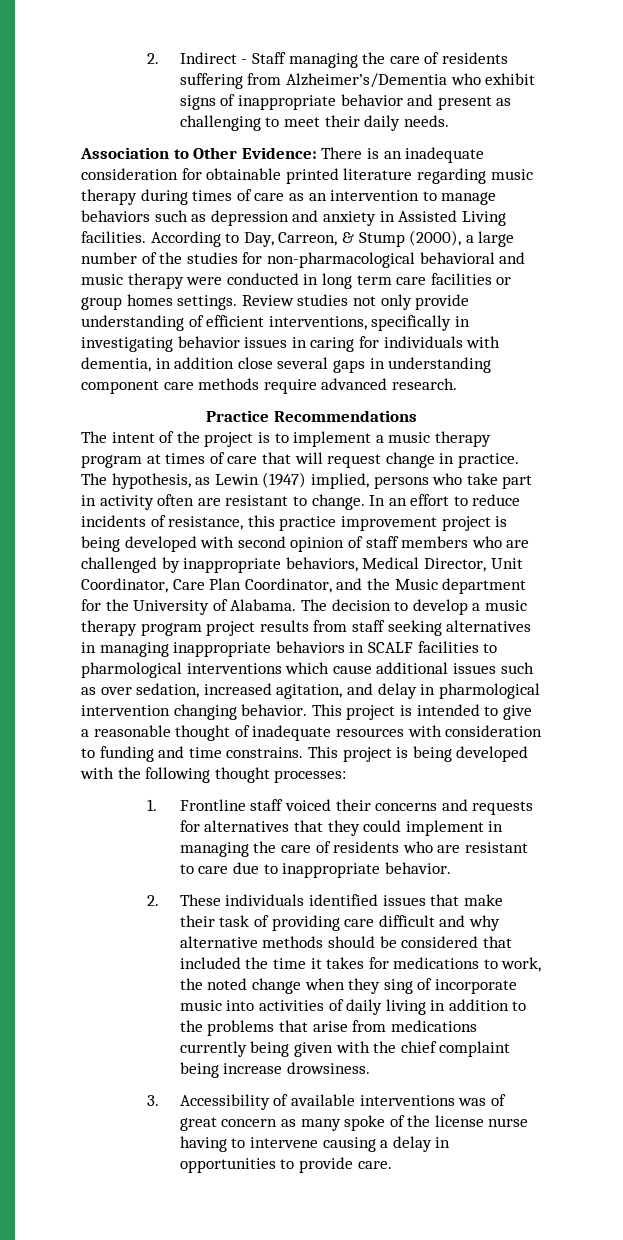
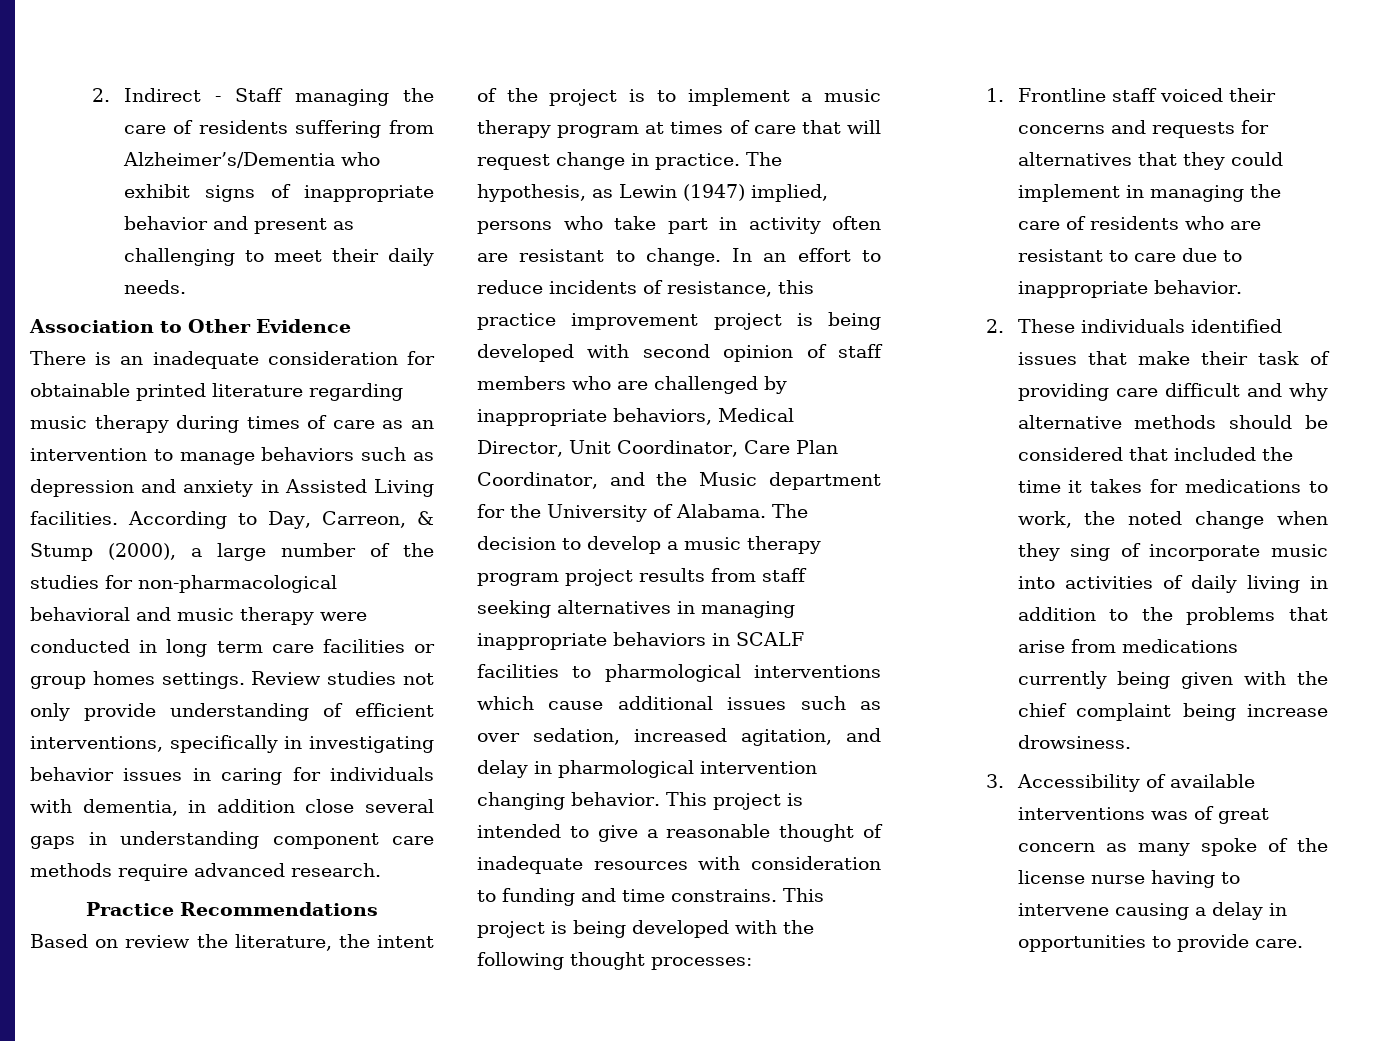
[241,147,317,159] Evidence: -> [256,319,351,333] Evidence //
[81,431,107,443] The -> [30,934,370,951] Based on review the literature, the

